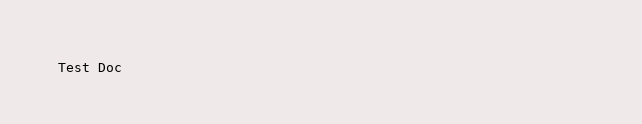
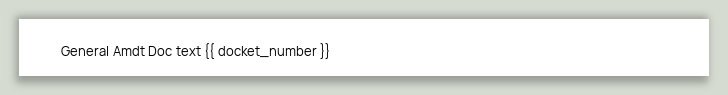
[58,63,122,72] Test Doc -> [61,43,331,59] General Amdt Doc text {{ docket_number }}

